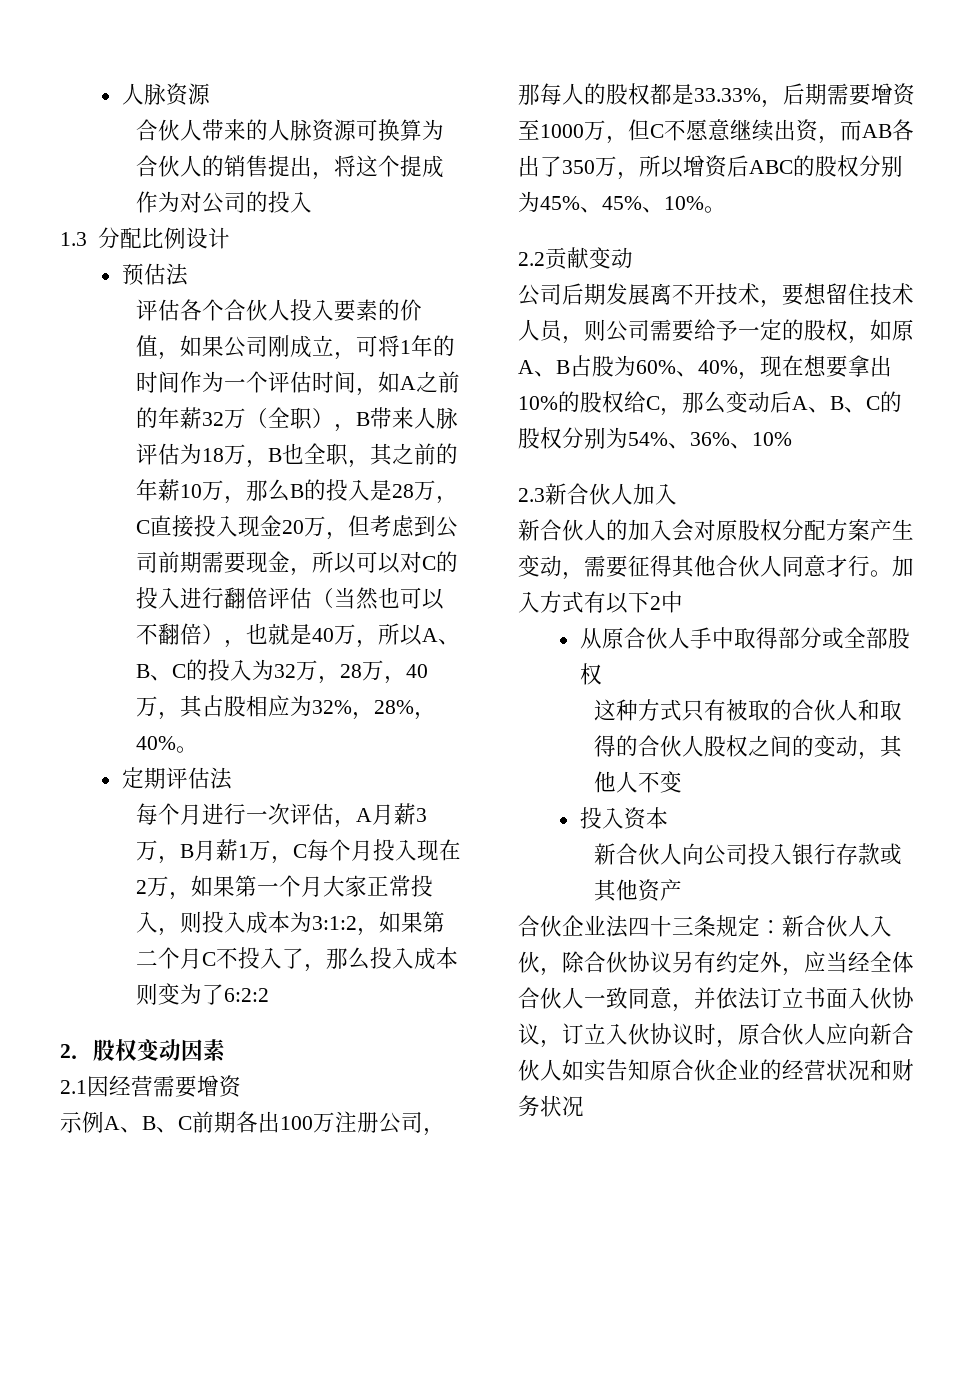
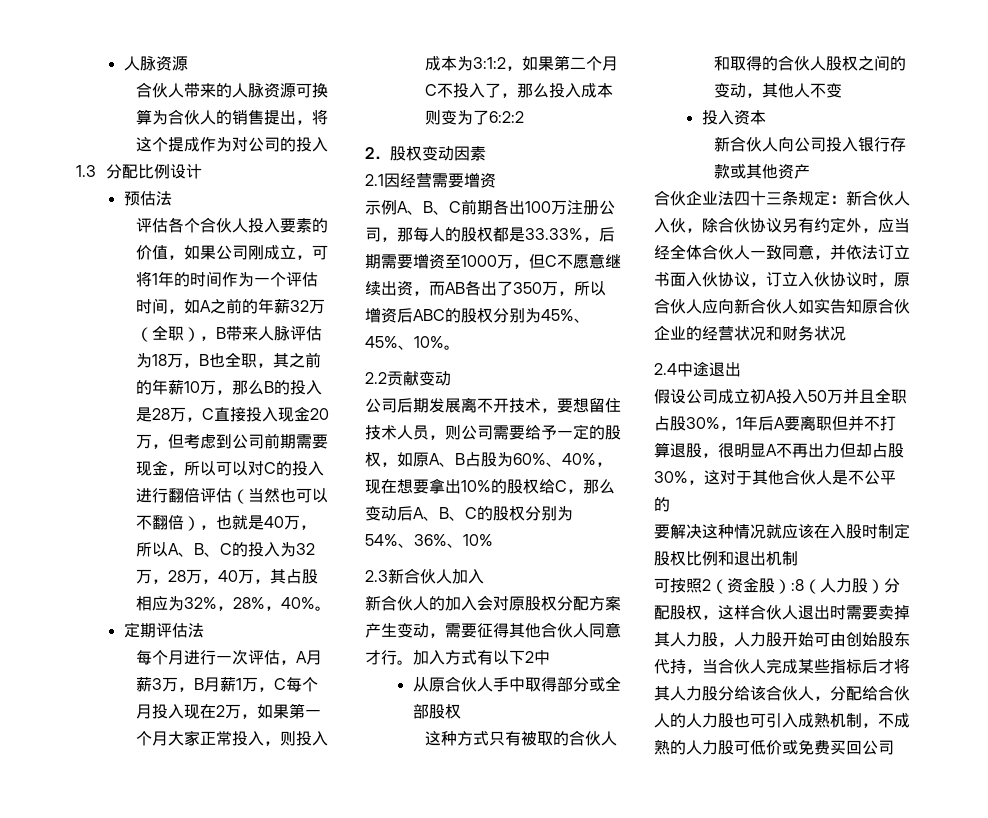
(584, 1106) none -> [654,361,741,377] [654,388,907,404] [654,415,896,431] [654,442,904,458] [654,469,896,485] [654,497,670,512] [654,523,910,539] [654,551,798,566] [654,578,900,594] [654,604,910,620] [654,632,910,647] [654,658,910,674] [654,685,910,701] [654,712,910,728] [654,739,894,755] // 2.4中途退出 // 假设公司成立初A投入50万并且全职占股30%，1年后A要离职但并不打算退股，很明显A不再出力但却占股30%，这对于其他合伙人是不公平的 // 要解决这种情况就应该在入股时制定股权比例和退出机制 // 可按照2（资金股）:8（人力股）分配股权，这样合伙人退出时需要卖掉其人力股，人力股开始可由创始股东代持，当合伙人完成某些指标后才将其人力股分给该合伙人，分配给合伙人的人力股也可引入成熟机制，不成熟的人力股可低价或免费买回公司

